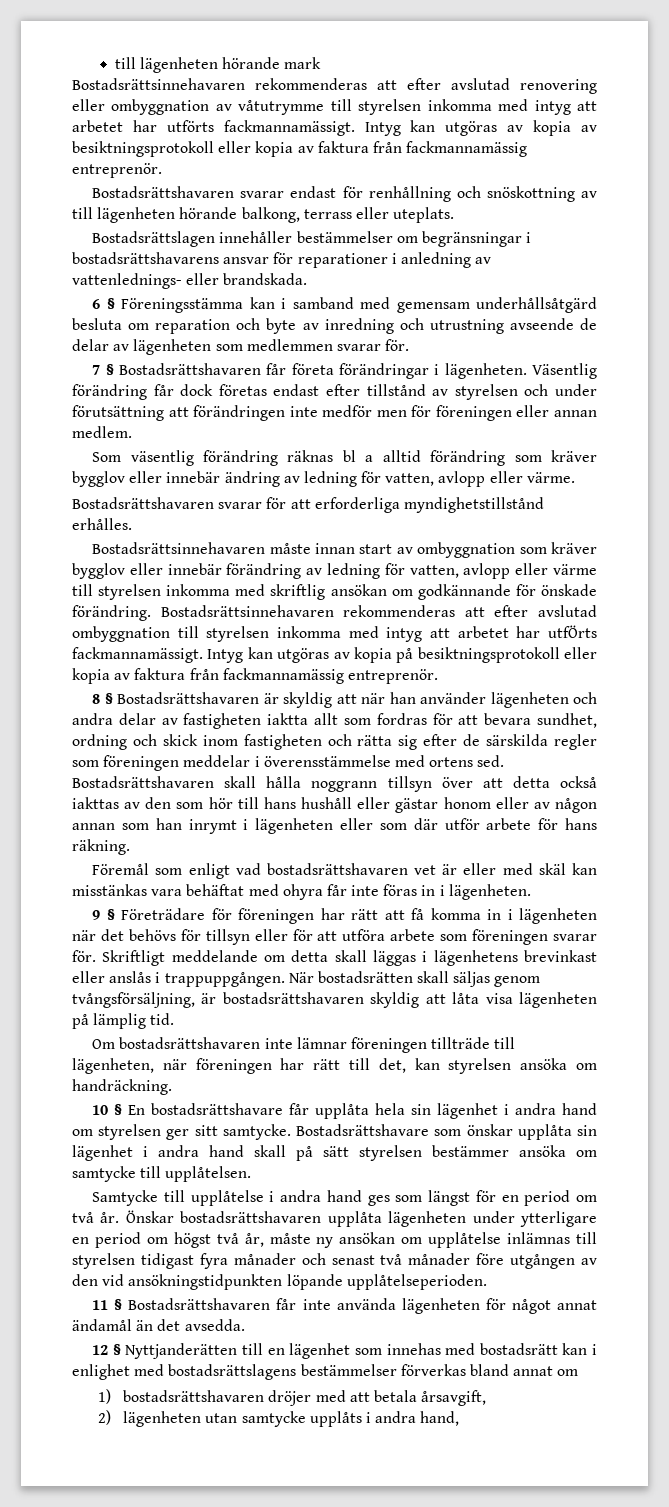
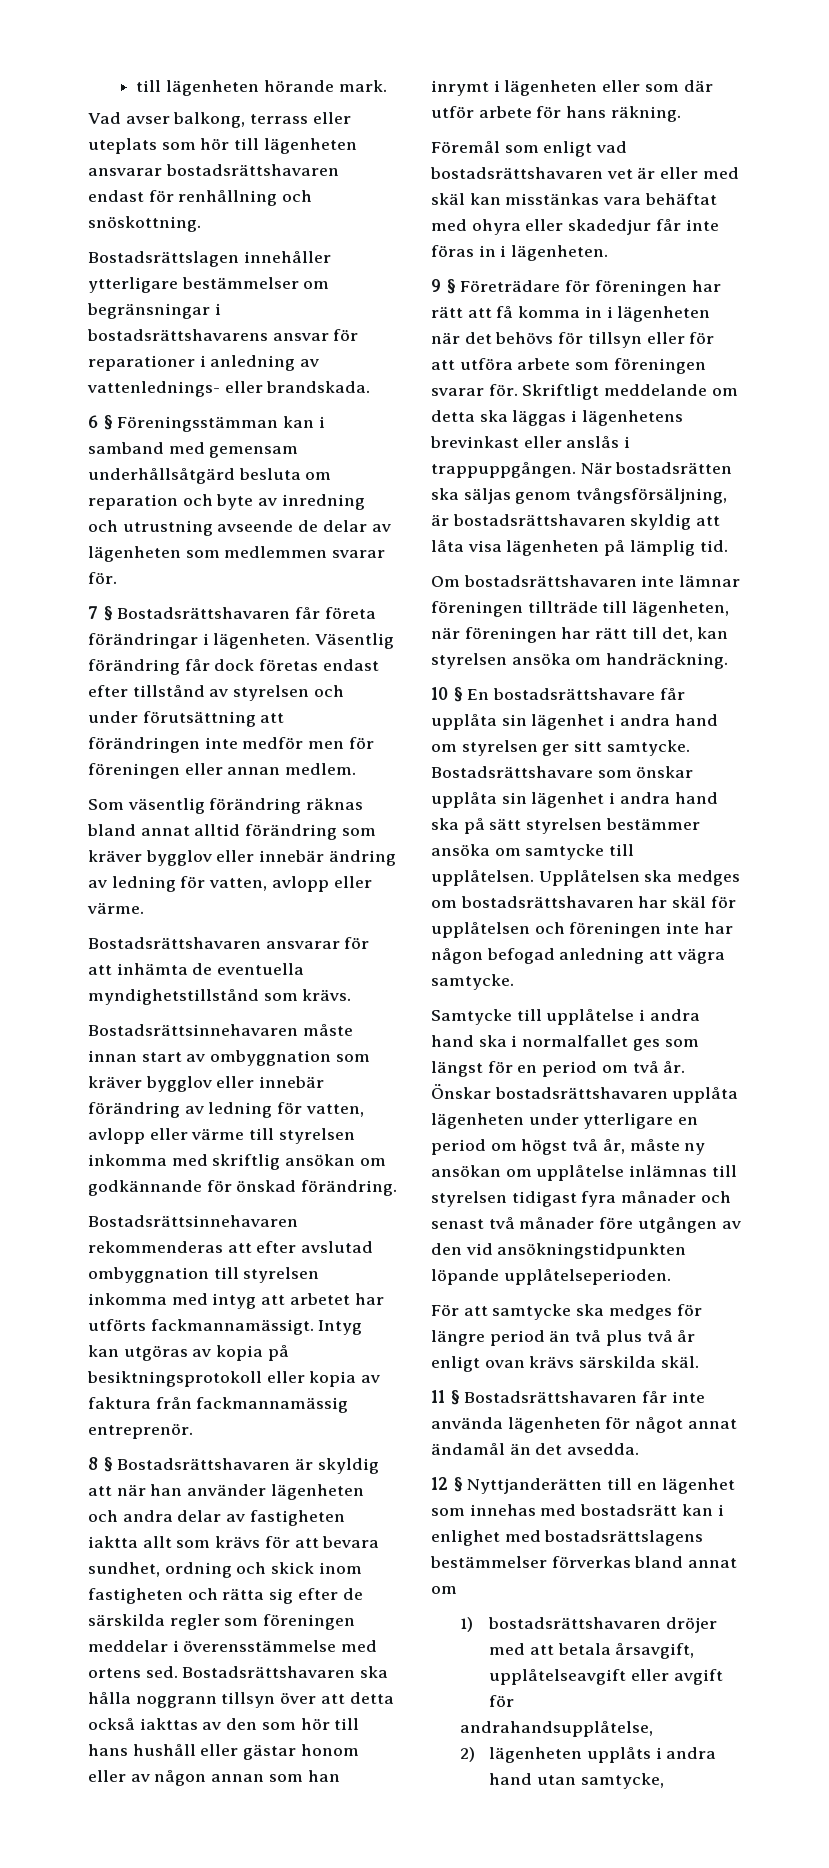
[114,57,322,73] [72,78,597,94] [72,99,598,115] [72,120,598,136] [72,141,528,157] [72,163,162,178] [92,186,597,202] [72,207,455,223] till lägenheten hörande mark // Bostadsrättsinnehavaren rekommenderas att efter avslutad renovering eller ombyggnation av våtutrymme till styrelsen inkomma med intyg att arbetet har utförts fackmannamässigt. Intyg kan utgöras av kopia av besiktningsprotokoll eller kopia av faktura från fackmannamässig entreprenör. // Bostadsrättshavaren svarar endast för renhållning och snöskottning av till lägenheten hörande balkong, terrass eller uteplats. -> [136,80,387,96] [88,112,351,128] [88,138,357,154] [88,164,339,176] [88,190,313,206] [88,216,201,232] till lägenheten hörande mark. // Vad avser balkong, terrass eller uteplats som hör till lägenheten ansvarar bostadsrättshavaren endast för renhållning och snöskottning.
(293, 237) none -> [88,277,178,293] ytterligare
[121,298,244,313] Föreningsstämma -> [117,416,279,432] Föreningsstämman
[342,450,374,462] bl a -> [87,824,190,836] bland annat
[218,497,544,513] [72,518,132,530] svarar för att erforderliga myndighetstillstånd erhålles. -> [265,937,370,949] [88,963,305,975] [88,989,352,1005] ansvarar för att inhämta de eventuella myndighetstillstånd som krävs.
[541,584,598,596] önskade -> [236,1180,297,1192] önskad
(151, 613) none -> (398, 1188) //
[548,625,598,638] utfÖrts -> [88,1319,146,1331] utförts
[376,713,427,725] fordras -> [215,1536,261,1548] krävs
[224,776,257,788] skall -> [360,1666,389,1678] ska
(323, 892) none -> [525,219,652,235] eller skadedjur
[334,950,367,962] skall -> [479,410,508,422] ska
[417,971,450,983] skall -> [431,488,459,500] ska
[375,1103,406,1115] hela -> (497, 722) none
[254,1145,286,1157] skall -> [431,818,459,830] ska
(252, 1174) none -> [538,870,741,886] [431,896,736,908] [431,922,733,938] [431,948,725,964] [431,974,514,990] Upplåtelsen ska medges om bostadsrättshavaren har skäl för upplåtelsen och föreningen inte har någon befogad anledning att vägra samtycke.
(362, 1196) none -> [478,1035,629,1047] ska i normalfallet
(487, 1282) none -> [431,1304,702,1320] [431,1330,696,1346] [431,1356,699,1372] // För att samtycke ska medges för längre period än två plus två år enligt ovan krävs särskilda skäl.
(487, 1398) none -> [489,1669,723,1685] [489,1695,515,1707] [460,1721,654,1737] upplåtelseavgift eller avgift för // andrahandsupplåtelse,
[205,1411,306,1427] utan samtycke -> (583, 1755) none
[420,1411,460,1426] hand, -> [489,1773,664,1789] hand utan samtycke,

